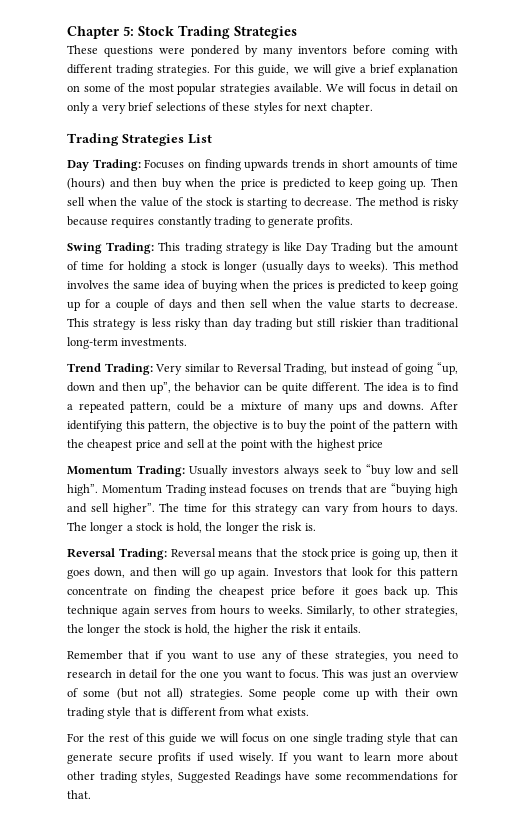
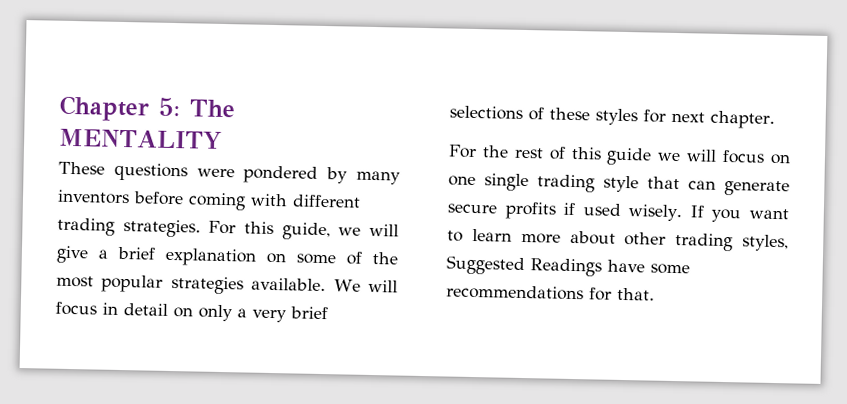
[138,25,297,39] Stock Trading Strategies -> [189,99,235,118] [59,128,222,149] The MENTALITY
[67,133,212,146] [67,159,458,171] [67,178,459,190] [67,197,459,209] [67,216,354,228] [67,242,459,254] [67,261,459,273] [67,280,459,292] [67,299,458,311] [67,318,459,330] [67,337,188,349] [67,362,459,375] [67,382,459,394] [67,401,458,413] [67,420,459,432] [67,439,384,451] [67,464,459,477] [67,483,459,496] [67,503,459,515] [67,522,316,534] [67,548,458,560] [67,567,458,579] [67,586,459,598] [67,605,458,617] [67,624,362,636] [67,650,458,662] [67,669,460,681] [67,688,458,700] [67,707,309,719] // Trading Strategies List // Day Trading: Focuses on finding upwards trends in short amounts of time (hours) and then buy when the price is predicted to keep going up. Then sell when the value of the stock is starting to decrease. The method is risky because requires constantly trading to generate profits. // Swing Trading: This trading strategy is like Day Trading but the amount of time for holding a stock is longer (usually days to weeks). This method involves the same idea of buying when the prices is predicted to keep going up for a couple of days and then sell when the value starts to decrease. This strategy is less risky than day trading but still riskier than traditional long-term investments. // Trend Trading: Very similar to Reversal Trading, but instead of going “up, down and then up”, the behavior can be quite different. The idea is to find a repeated pattern, could be a mixture of many ups and downs. After identifying this pattern, the objective is to buy the point of the pattern with the cheapest price and sell at the point with the highest price // Momentum Trading: Usually investors always seek to “buy low and sell high”. Momentum Trading instead focuses on trends that are “buying high and sell higher”. The time for this strategy can vary from hours to days. The longer a stock is hold, the longer the risk is. // Reversal Trading: Reversal means that the stock price is going up, then it goes down, and then will go up again. Investors that look for this pattern concentrate on finding the cheapest price before it goes back up. This technique again serves from hours to weeks. Similarly, to other strategies, the longer the stock is hold, the higher the risk it entails. // Remember that if you want to use any of these strategies, you need to research in detail for the one you want to focus. This was just an overview of some (but not all) strategies. Some people come up with their own trading style that is different from what exists. -> (775, 119) none

